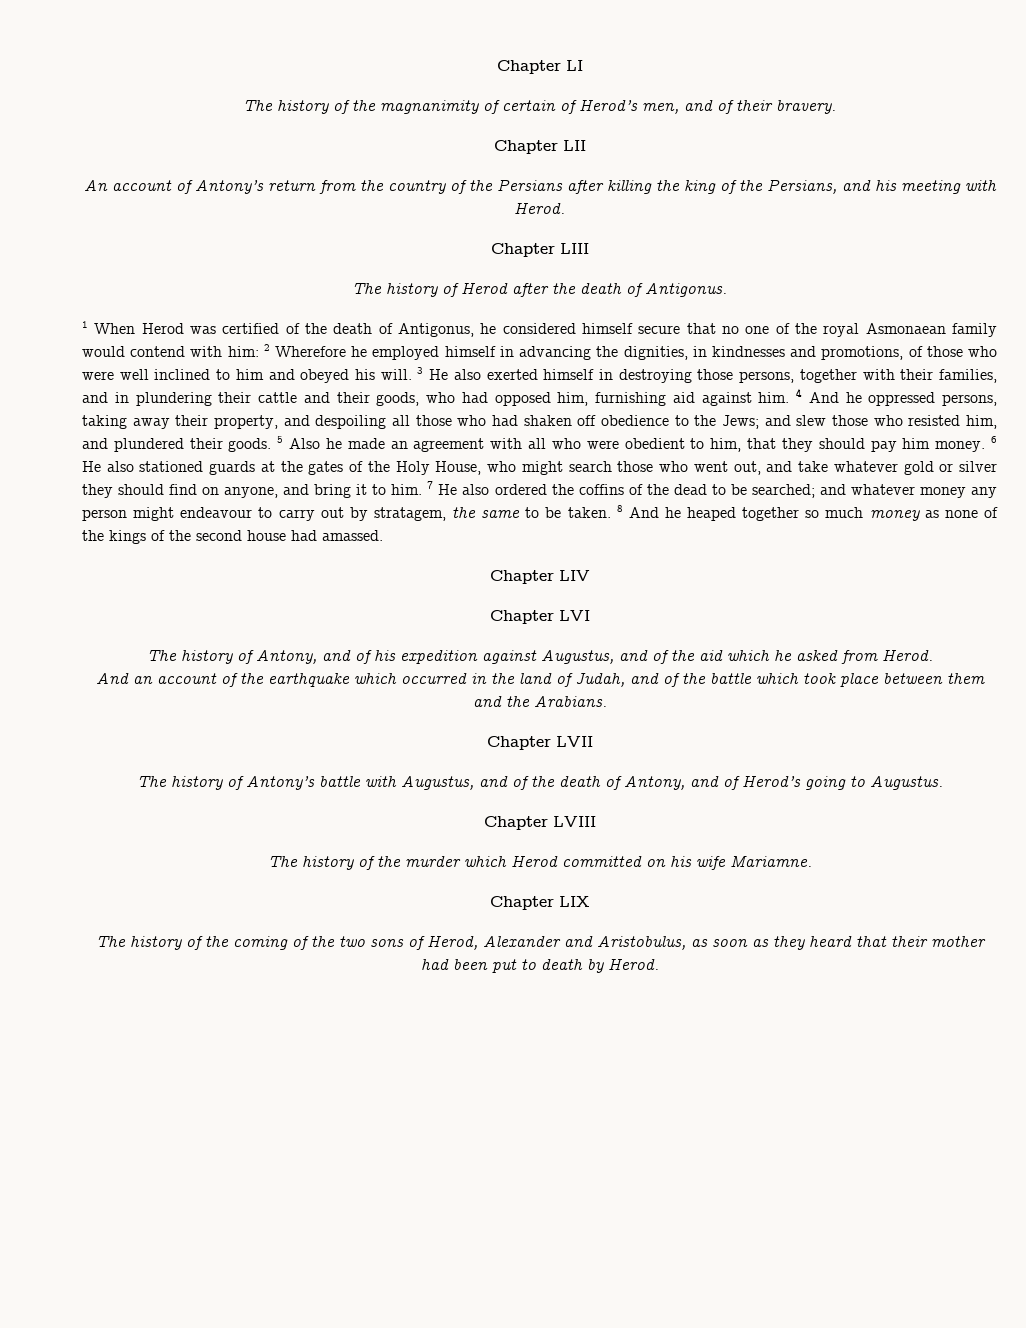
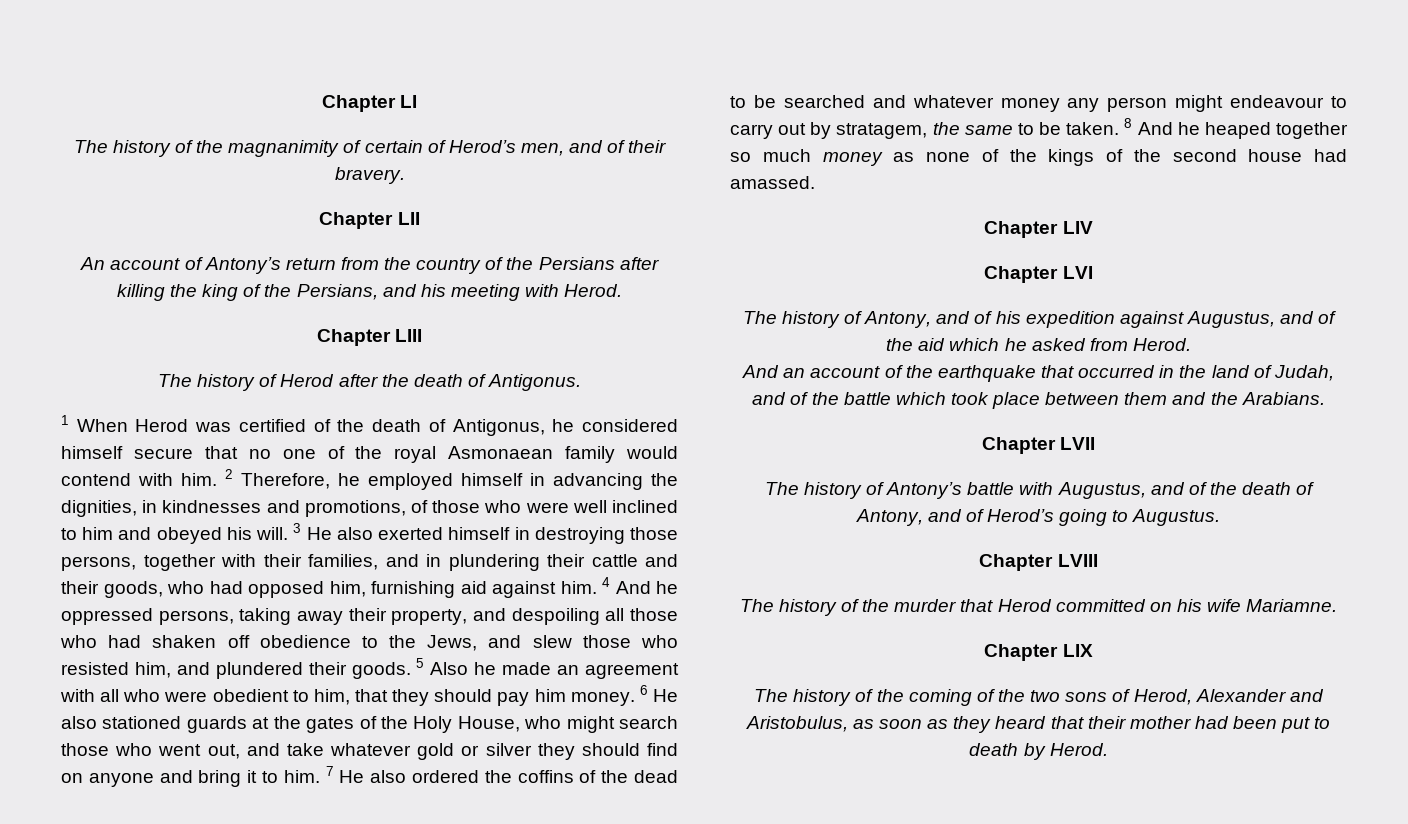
[227,344,347,357] him: 2 Wherefore -> [181,469,330,489] him. 2 Therefore,
[722,415,759,429] Jews; -> [427,635,478,651] Jews,
[224,487,279,498] anyone, -> [88,773,154,787] anyone
[751,484,815,498] searched; -> [783,95,865,108] searched
[353,673,397,684] which -> [1041,365,1074,378] that
[463,856,507,867] which -> [960,599,994,612] that

